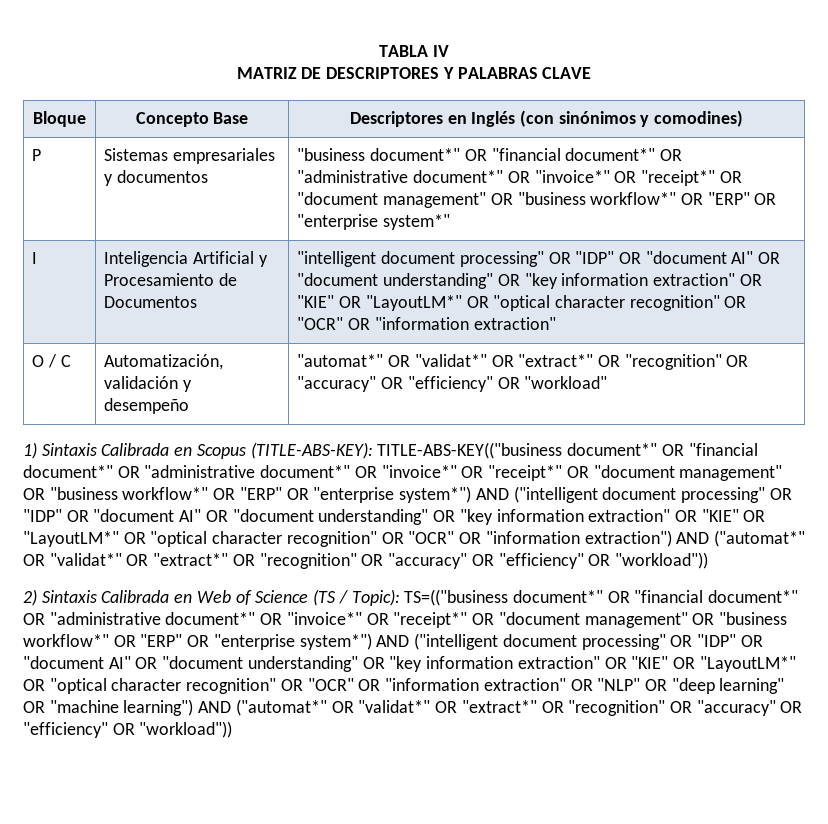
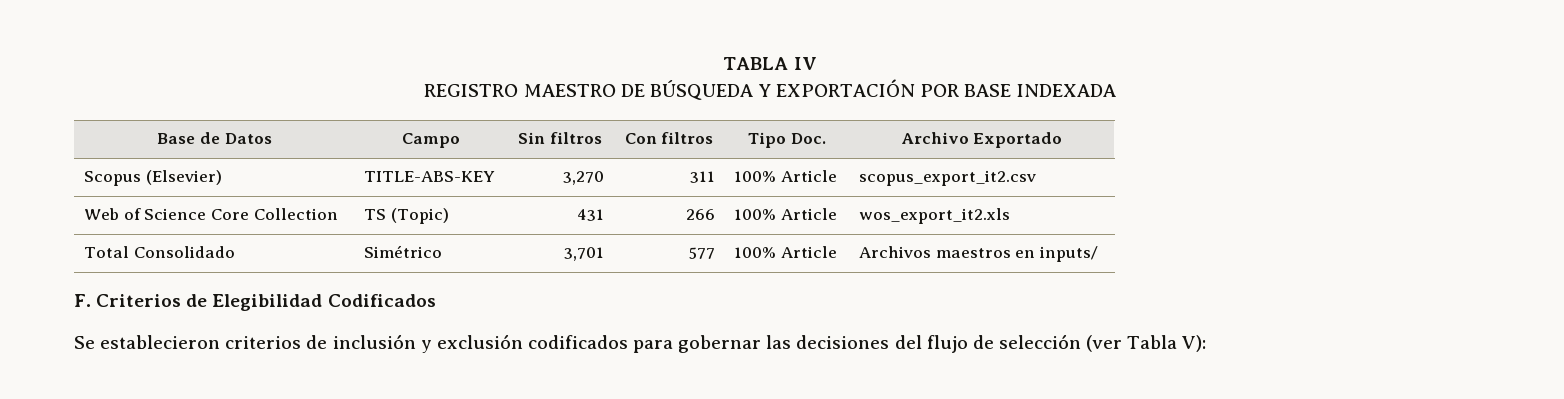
[236,67,592,79] [33,111,86,127] [135,112,249,127] [349,110,744,127] [32,149,42,161] [104,148,276,164] [104,170,209,186] [297,148,682,161] [297,170,742,186] [297,192,777,208] [297,214,451,230] [32,252,38,264] [104,251,268,267] [104,273,238,286] [104,296,198,308] [297,251,781,267] [297,273,762,289] [297,295,747,311] [297,317,556,330] [32,354,71,368] [104,354,224,370] [104,376,193,392] [104,398,190,414] [297,354,749,370] [297,376,608,392] [23,442,758,459] [23,465,783,481] [23,486,792,503] [23,509,766,525] [23,530,805,547] [23,552,708,569] [23,589,799,606] [23,612,787,628] [23,633,763,650] [23,656,796,672] [23,678,785,694] [23,699,803,716] [23,721,233,738] MATRIZ DE DESCRIPTORES Y PALABRAS CLAVE // Bloque | Concepto Base | Descriptores en Inglés (con sinónimos y comodines) // P | Sistemas empresariales y documentos | "business document*" OR "financial document*" OR "administrative document*" OR "invoice*" OR "receipt*" OR "document management" OR "business workflow*" OR "ERP" OR "enterprise system*" // I | Inteligencia Artificial y Procesamiento de Documentos | "intelligent document processing" OR "IDP" OR "document AI" OR "document understanding" OR "key information extraction" OR "KIE" OR "LayoutLM*" OR "optical character recognition" OR "OCR" OR "information extraction" // O / C | Automatización, validación y desempeño | "automat*" OR "validat*" OR "extract*" OR "recognition" OR "accuracy" OR "efficiency" OR "workload" // 1) Sintaxis Calibrada en Scopus (TITLE-ABS-KEY): TITLE-ABS-KEY(("business document*" OR "financial document*" OR "administrative document*" OR "invoice*" OR "receipt*" OR "document management" OR "business workflow*" OR "ERP" OR "enterprise system*") AND ("intelligent document processing" OR "IDP" OR "document AI" OR "document understanding" OR "key information extraction" OR "KIE" OR "LayoutLM*" OR "optical character recognition" OR "OCR" OR "information extraction") AND ("automat*" OR "validat*" OR "extract*" OR "recognition" OR "accuracy" OR "efficiency" OR "workload")) // 2) Sintaxis Calibrada en Web of Science (TS / Topic): TS=(("business document*" OR "financial document*" OR "administrative document*" OR "invoice*" OR "receipt*" OR "document management" OR "business workflow*" OR "ERP" OR "enterprise system*") AND ("intelligent document processing" OR "IDP" OR "document AI" OR "document understanding" OR "key information extraction" OR "KIE" OR "LayoutLM*" OR "optical character recognition" OR "OCR" OR "information extraction" OR "NLP" OR "deep learning" OR "machine learning") AND ("automat*" OR "validat*" OR "extract*" OR "recognition" OR "accuracy" OR "efficiency" OR "workload")) -> [424,79,1116,100] [157,132,272,144] [401,133,460,148] [518,132,602,144] [624,132,714,144] [748,132,826,148] [900,132,1063,148] [84,170,222,186] [364,171,496,182] [562,171,604,185] [689,171,715,183] [734,170,837,182] [859,170,1037,186] [84,208,338,220] [364,208,449,224] [576,209,604,221] [685,209,715,220] [734,208,837,220] [859,208,1011,224] [84,246,235,258] [364,245,443,258] [563,247,604,261] [688,247,715,259] [734,246,837,258] [859,246,1098,262] [74,294,436,311] [74,334,1207,353] REGISTRO MAESTRO DE BÚSQUEDA Y EXPORTACIÓN POR BASE INDEXADA // Base de Datos | Campo | Sin filtros | Con filtros | Tipo Doc. | Archivo Exportado // Scopus (Elsevier) | TITLE-ABS-KEY | 3,270 | 311 | 100% Article | scopus_export_it2.csv // Web of Science Core Collection | TS (Topic) | 431 | 266 | 100% Article | wos_export_it2.xls // Total Consolidado | Simétrico | 3,701 | 577 | 100% Article | Archivos maestros en inputs/ // F. Criterios de Elegibilidad Codificados // Se establecieron criterios de inclusión y exclusión codificados para gobernar las decisiones del flujo de selección (ver Tabla V):

